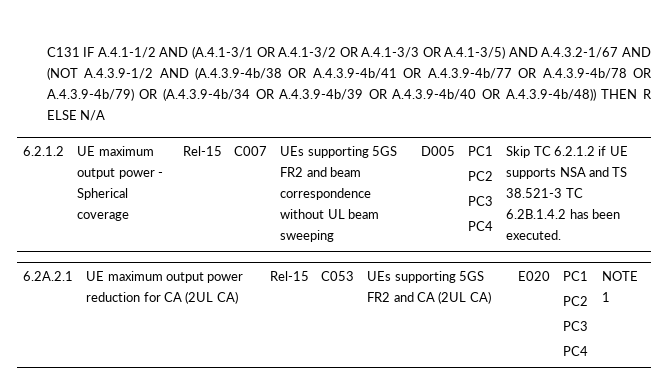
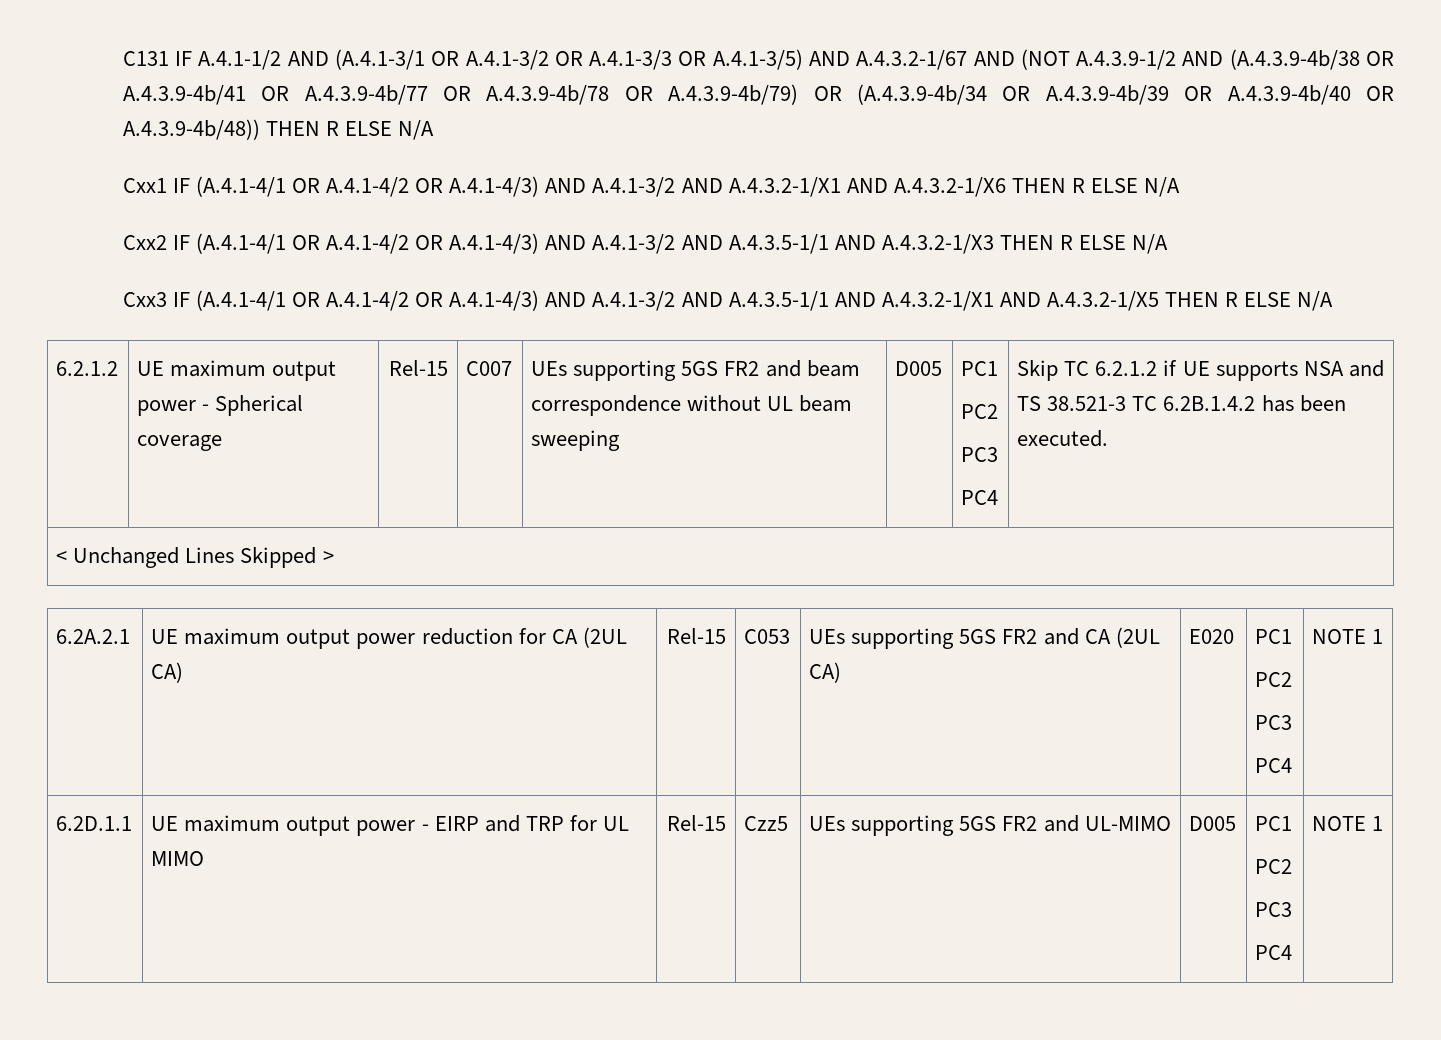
(106, 115) none -> [122,176,1181,197] [122,233,1169,254] [122,290,1334,311] // Cxx1 IF (A.4.1-4/1 OR A.4.1-4/2 OR A.4.1-4/3) AND A.4.1-3/2 AND A.4.3.2-1/X1 AND A.4.3.2-1/X6 THEN R ELSE N/A // Cxx2 IF (A.4.1-4/1 OR A.4.1-4/2 OR A.4.1-4/3) AND A.4.1-3/2 AND A.4.3.5-1/1 AND A.4.3.2-1/X3 THEN R ELSE N/A // Cxx3 IF (A.4.1-4/1 OR A.4.1-4/2 OR A.4.1-4/3) AND A.4.1-3/2 AND A.4.3.5-1/1 AND A.4.3.2-1/X1 AND A.4.3.2-1/X5 THEN R ELSE N/A
(562, 235) none -> [56,547,334,568] // < Unchanged Lines Skipped >
(611, 297) none -> [56,816,133,831] [151,815,629,836] [151,851,205,866] [666,815,726,831] [744,816,789,831] [809,815,1171,836] [1189,816,1237,831] [1255,816,1293,831] [1255,859,1293,874] [1255,902,1293,917] [1255,945,1293,960] [1312,816,1384,831] // 6.2D.1.1 | UE maximum output power - EIRP and TRP for UL MIMO | Rel-15 | Czz5 | UEs supporting 5GS FR2 and UL-MIMO | D005 | PC1 // PC2 // PC3 // PC4 | NOTE 1

